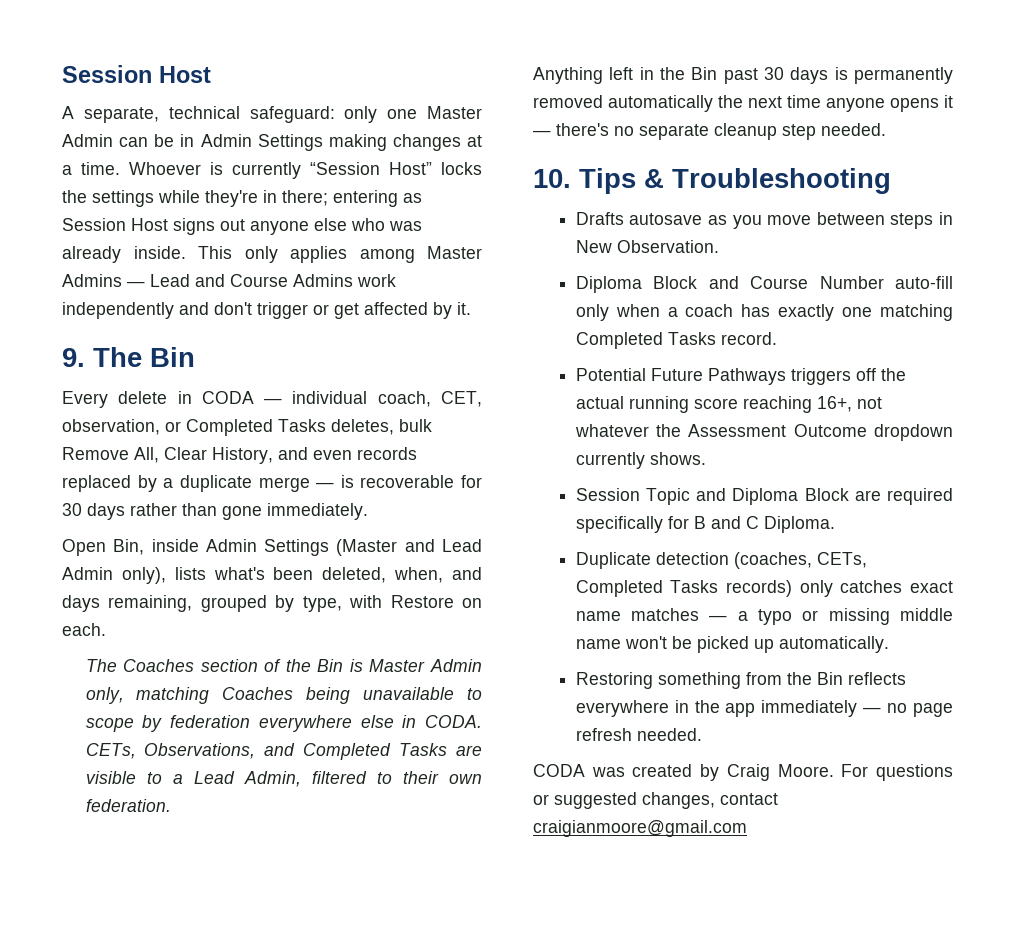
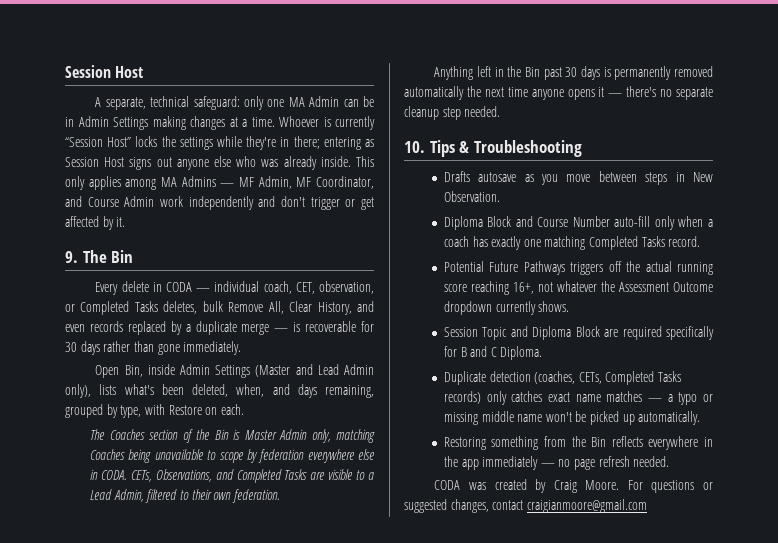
[426,106,482,119] Master -> [288,97,305,107] MA
[427,246,482,259] Master -> [161,177,177,187] MA
[150,274,353,287] Lead and Course Admins -> [239,176,374,189] [65,196,155,207] MF Admin, MF Coordinator, and Course Admin

